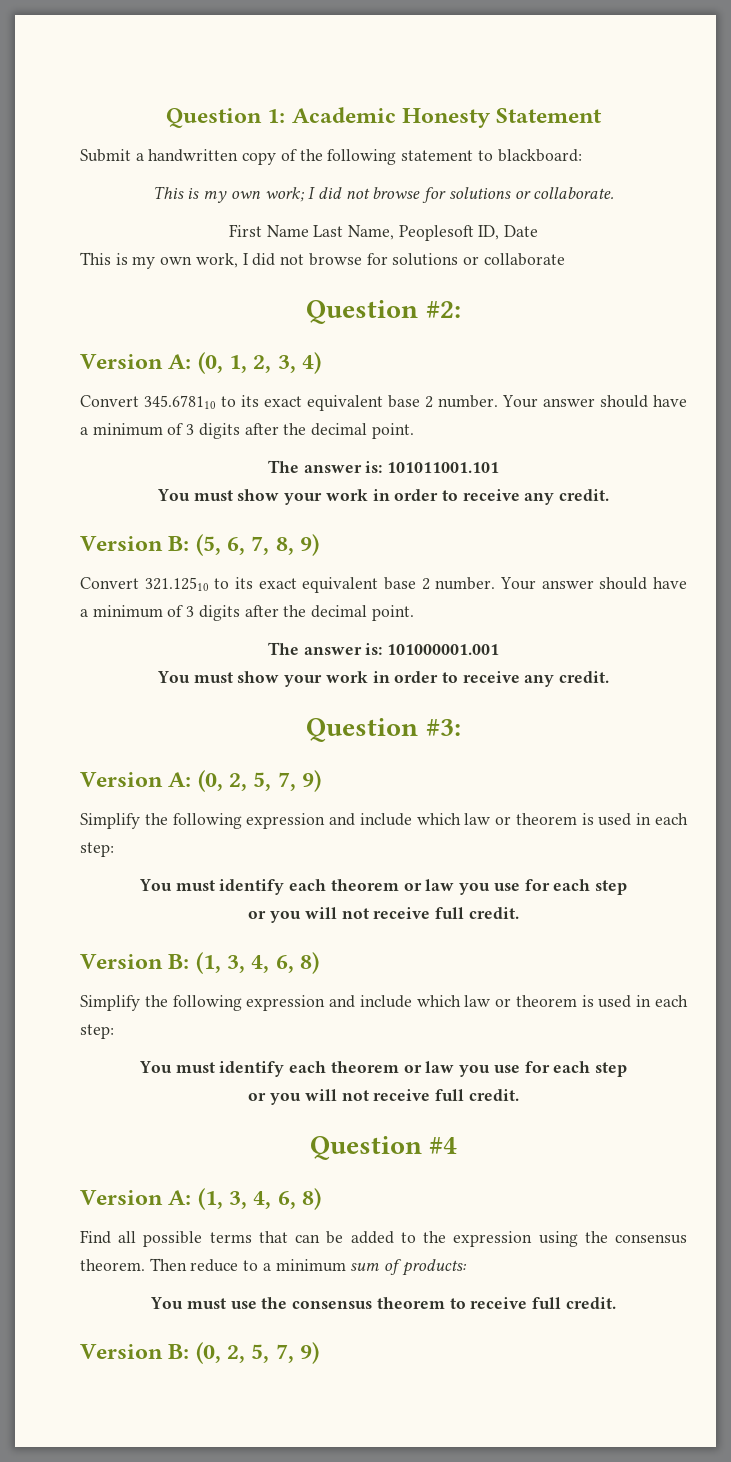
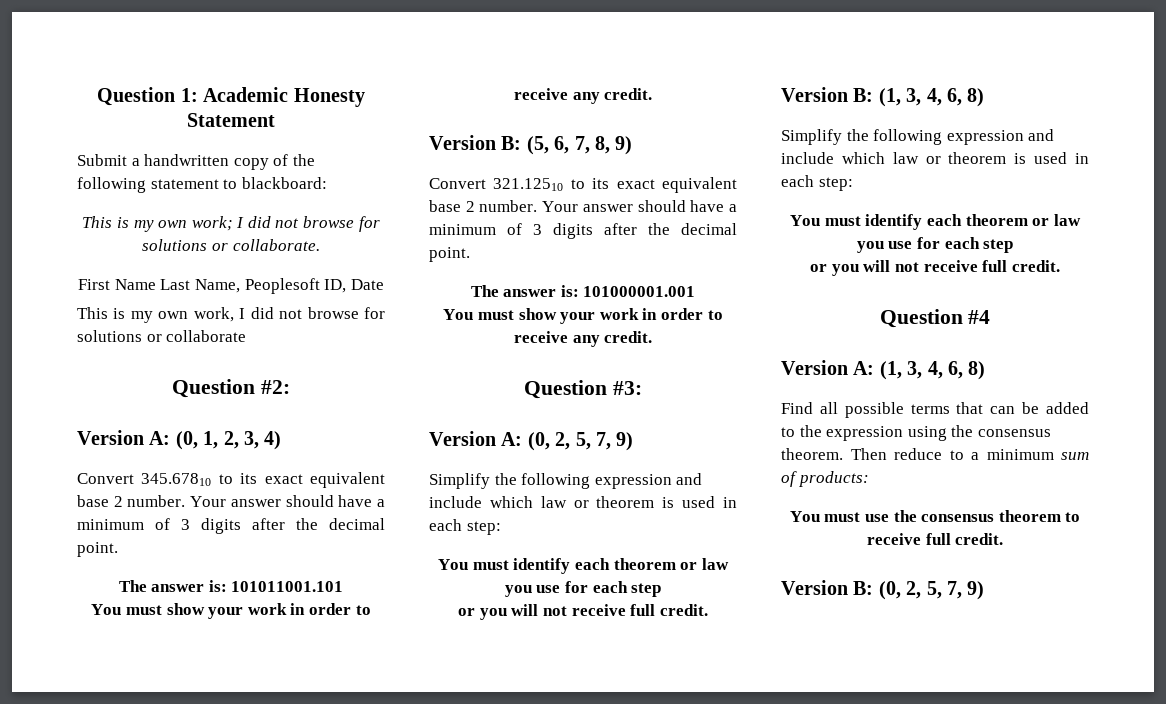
[144,395,216,409] 345.678110 -> [141,473,212,486] 345.67810

